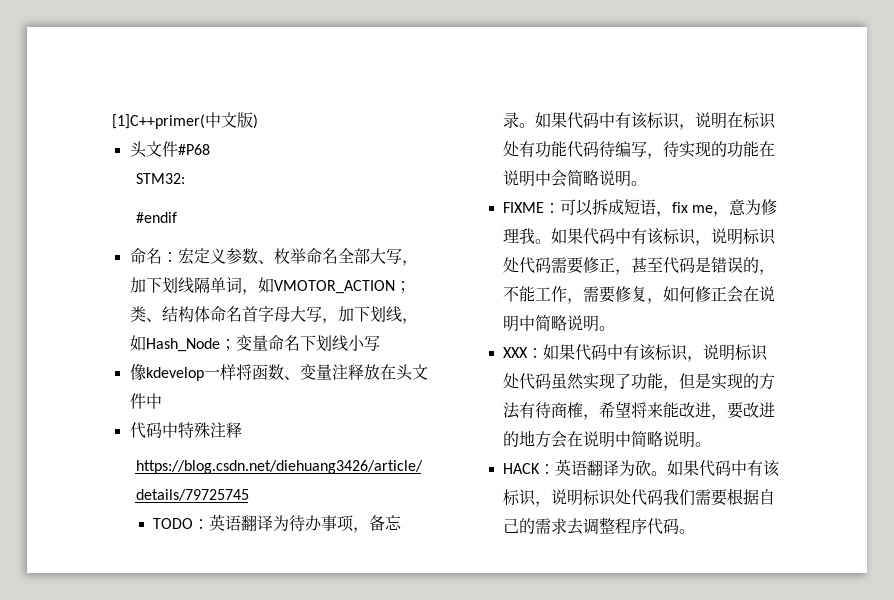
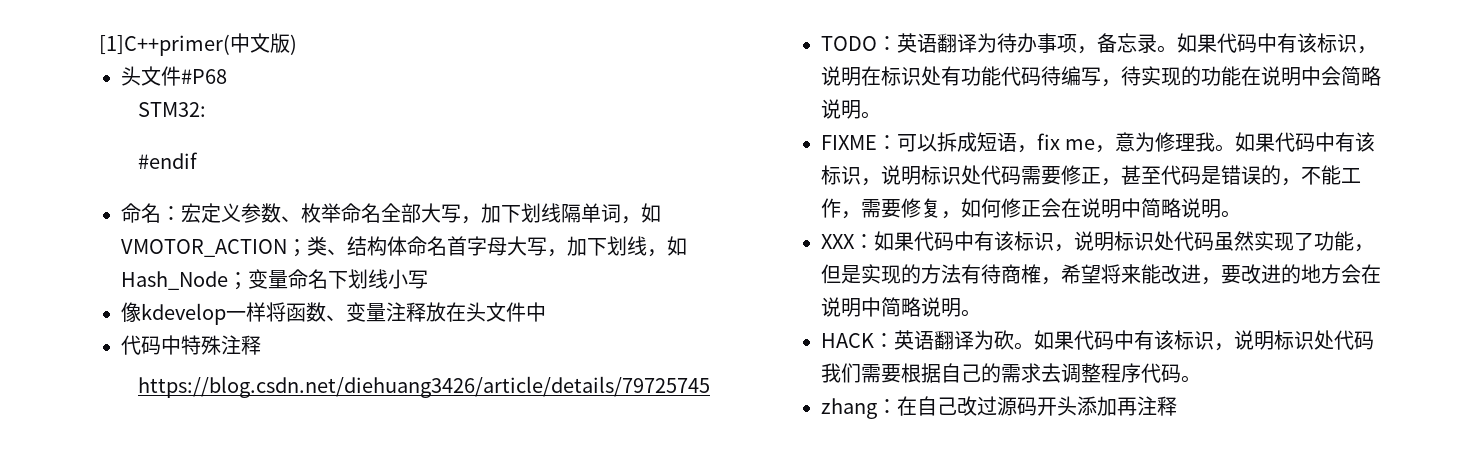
(696, 531) none -> [820,396,1177,419] // zhang：在自己改过源码开头添加再注释

